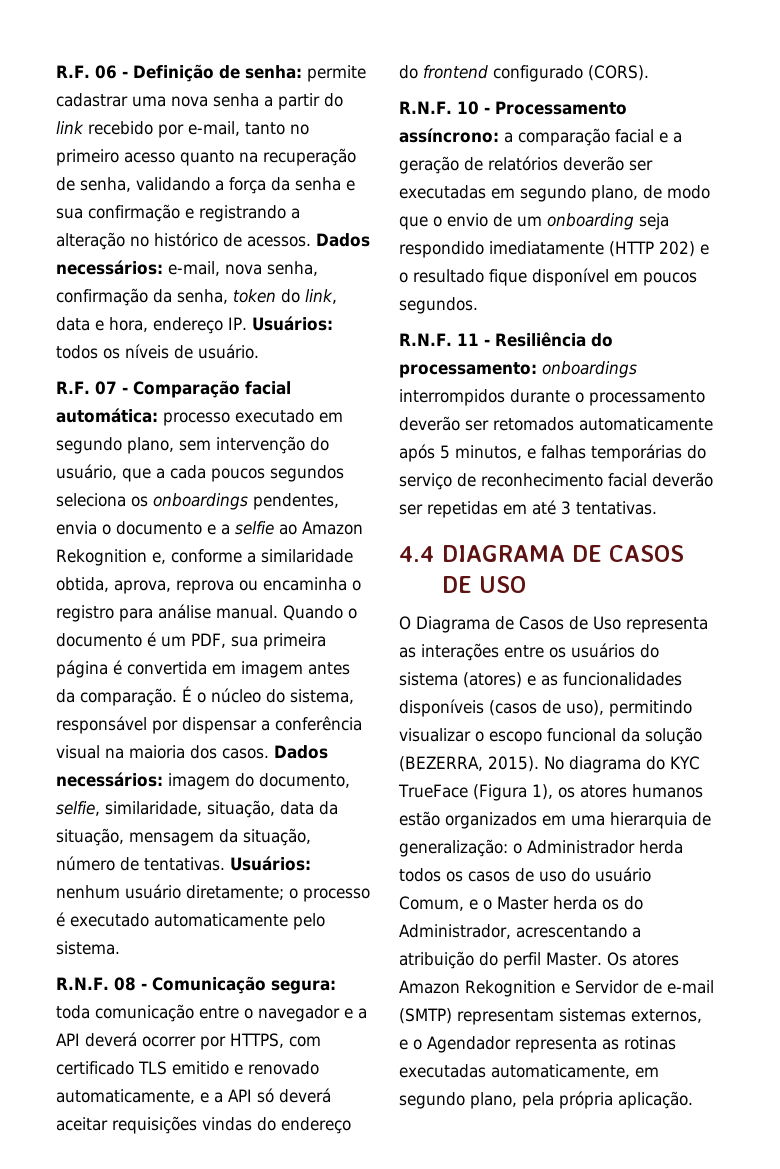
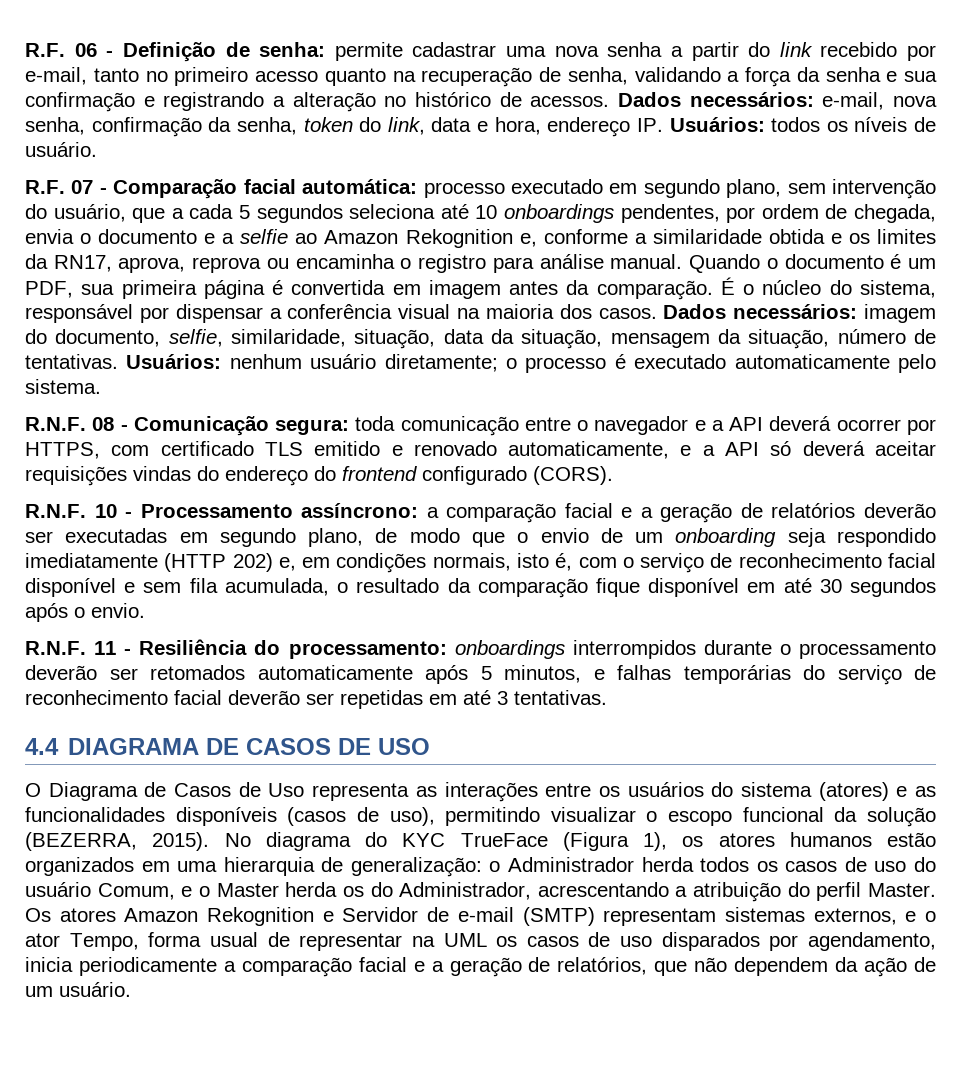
[211,468,265,482] poucos -> [238,205,250,219] 5
[131,493,339,510] os onboardings pendentes, -> [440,204,937,223] até 10 onboardings pendentes, por ordem de chegada,
[56,577,109,592] obtida, -> [768,229,936,244] [25,254,112,272] obtida e os limites da RN17,
[700,244,709,255] [399,268,697,286] [399,297,478,314] e o resultado fique disponível em poucos segundos. -> [278,553,937,573] [25,578,936,598] [25,603,145,622] e, em condições normais, isto é, com o serviço de reconhecimento facial disponível e sem fila acumulada, o resultado da comparação fique disponível em até 30 segundos após o envio.
[427,1036,676,1053] [399,1064,659,1079] [399,1091,693,1109] Agendador representa as rotinas executadas automaticamente, em segundo plano, pela própria aplicação. -> [25,932,936,951] [25,957,936,977] [25,982,131,997] ator Tempo, forma usual de representar na UML os casos de uso disparados por agendamento, inicia periodicamente a comparação facial e a geração de relatórios, que não dependem da ação de um usuário.

